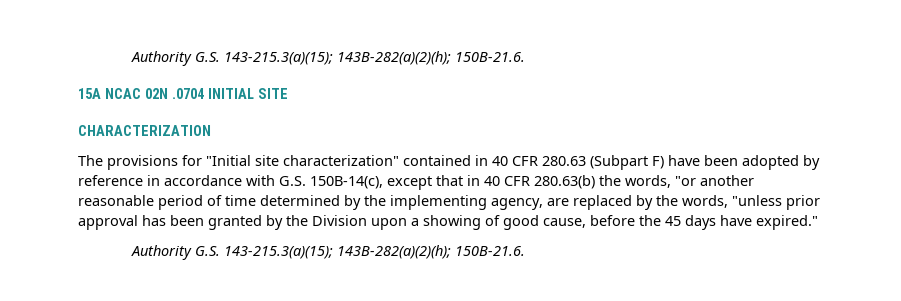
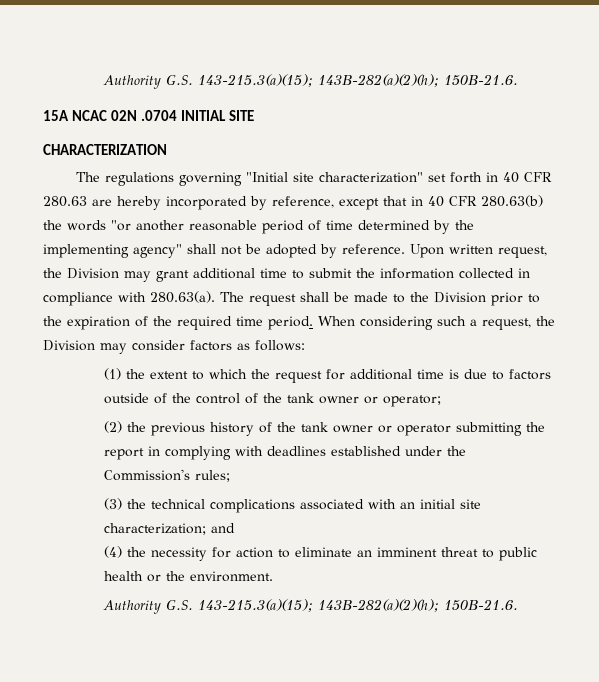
[107,155,202,170] provisions for -> [104,172,242,186] regulations governing
[403,155,471,166] contained -> [427,172,482,183] set forth
[590,155,820,170] [78,175,383,189] (Subpart F) have been adopted by reference in accordance with G.S. 150B-14(c), -> [92,196,334,210] are hereby incorporated by reference,
[625,175,671,188] words, -> [67,220,106,231] words
[491,195,820,210] [78,215,818,230] agency, are replaced by the words, "unless prior approval has been granted by the Division upon a showing of good cause, before the 45 days have expired." -> [133,244,547,258] [43,268,530,282] [43,291,540,306] [43,316,555,330] [43,340,305,354] [104,368,552,383] [104,393,442,407] [104,421,546,436] [104,446,467,460] [104,469,231,482] [104,498,482,513] [104,523,236,535] [104,546,538,561] [104,571,274,582] agency" shall not be adopted by reference. Upon written request, the Division may grant additional time to submit the information collected in compliance with 280.63(a). The request shall be made to the Division prior to the expiration of the required time period. When considering such a request, the Division may consider factors as follows: // (1) the extent to which the request for additional time is due to factors outside of the control of the tank owner or operator; // (2) the previous history of the tank owner or operator submitting the report in complying with deadlines established under the Commission's rules; // (3) the technical complications associated with an initial site characterization; and // (4) the necessity for action to eliminate an imminent threat to public health or the environment.

